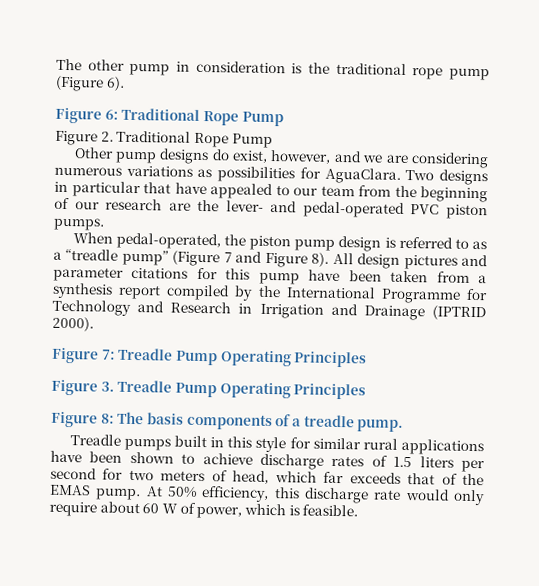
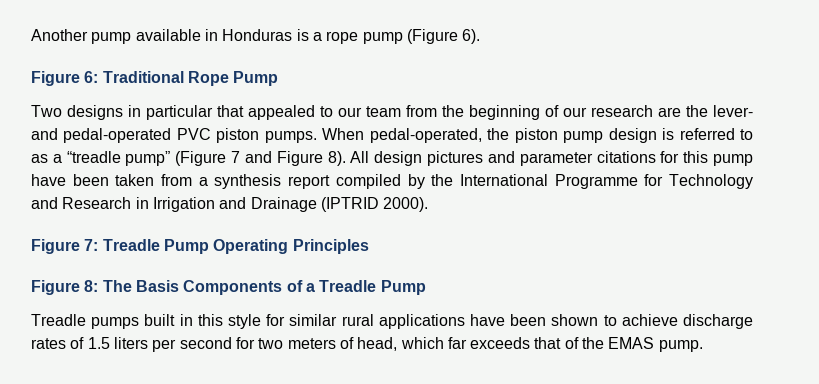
[56,58,407,76] The other pump in consideration is the traditional -> [31,29,322,44] Another pump available in Honduras is a
[55,130,273,149] [73,147,489,169] [54,165,401,184] Figure 2. Traditional Rope Pump // Other pump designs do exist, however, and we are considering numerous variations as possibilities for AguaClara. -> (279, 78) none
[174,182,207,195] have -> (244, 111) none
(105, 224) // -> (317, 137) none
[100,379,367,400] [51,411,405,432] 3. Treadle Pump Operating Principles // Figure 8: The basis components of a treadle pump. -> [84,280,426,295] 8: The Basis Components of a Treadle Pump
[146,486,485,506] [49,501,359,519] At 50% efficiency, this discharge rate would only require about 60 W of power, which is feasible. -> (703, 346) none

